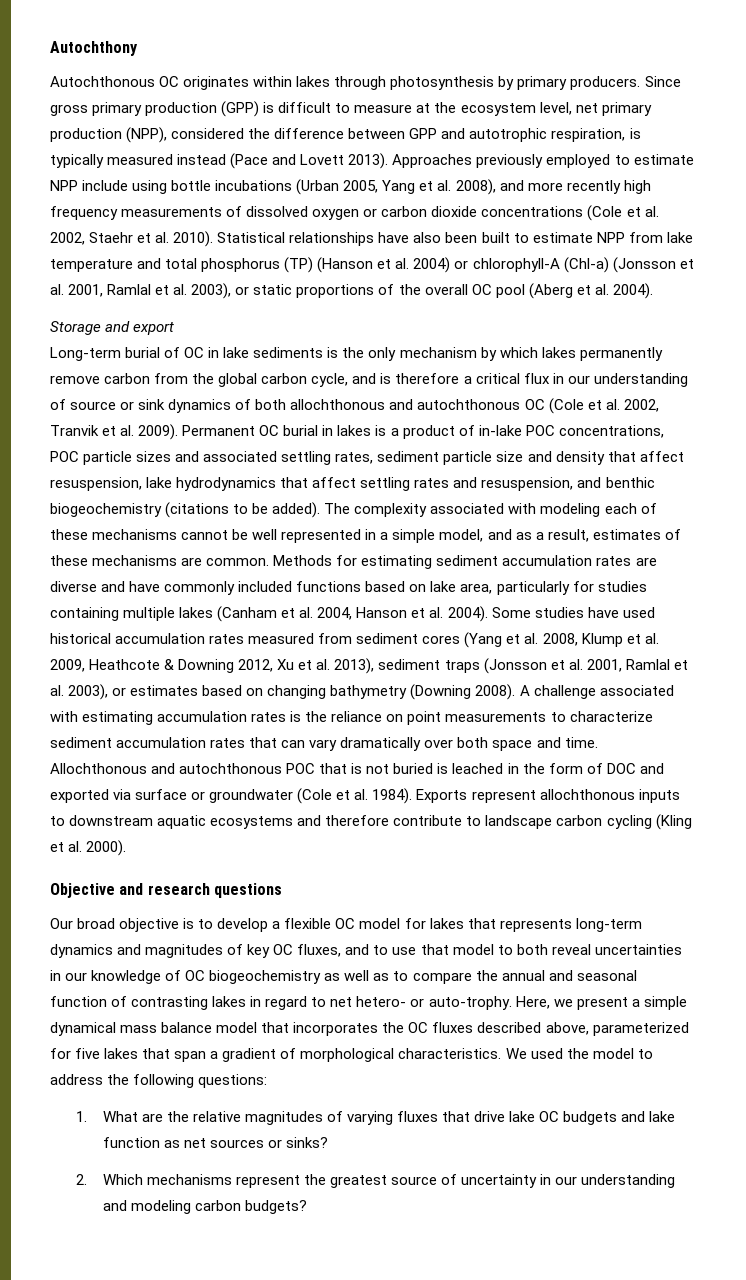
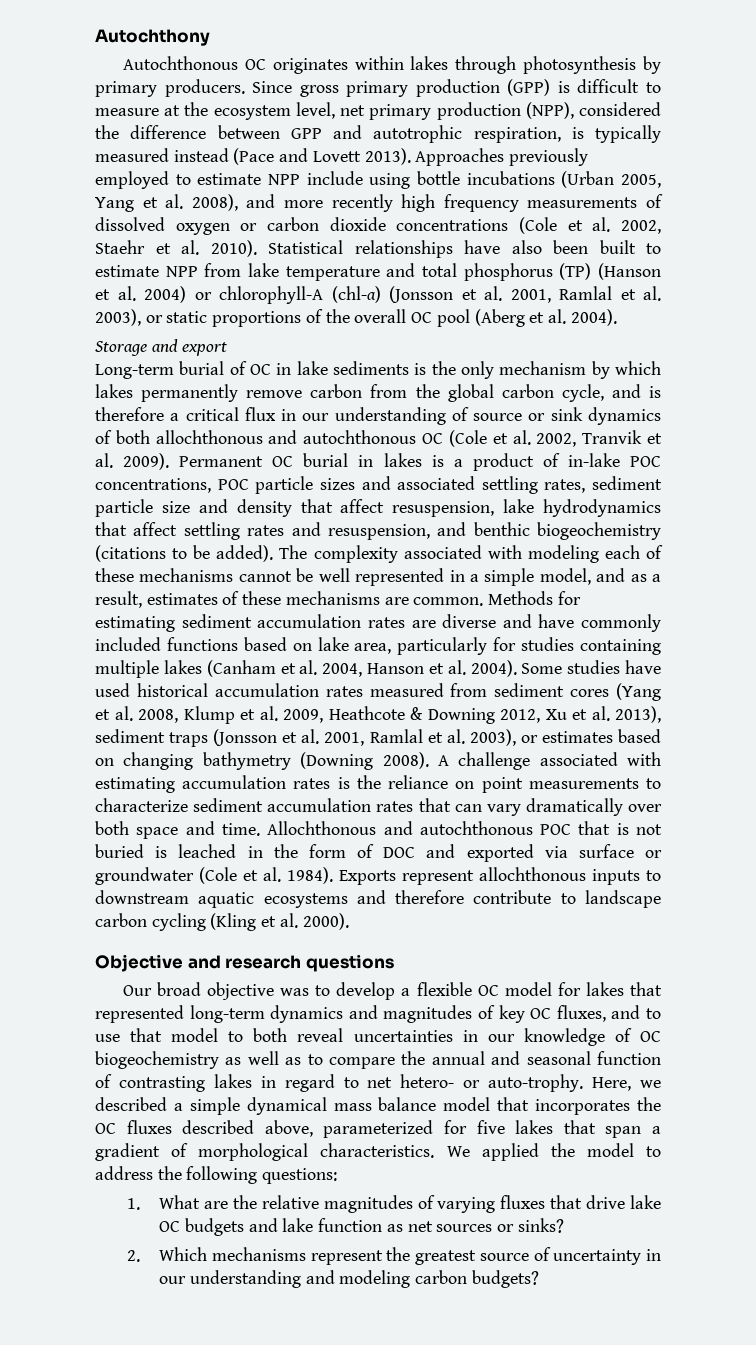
[563,257,609,273] (Chl-a) -> [331,286,381,303] (chl-a)
[183,918,195,929] is -> [280,988,310,996] was
[499,919,572,932] represents -> [95,1005,184,1023] represented
[576,997,628,1010] present -> [95,1097,167,1111] described
[530,1048,563,1059] used -> [481,1143,539,1161] applied

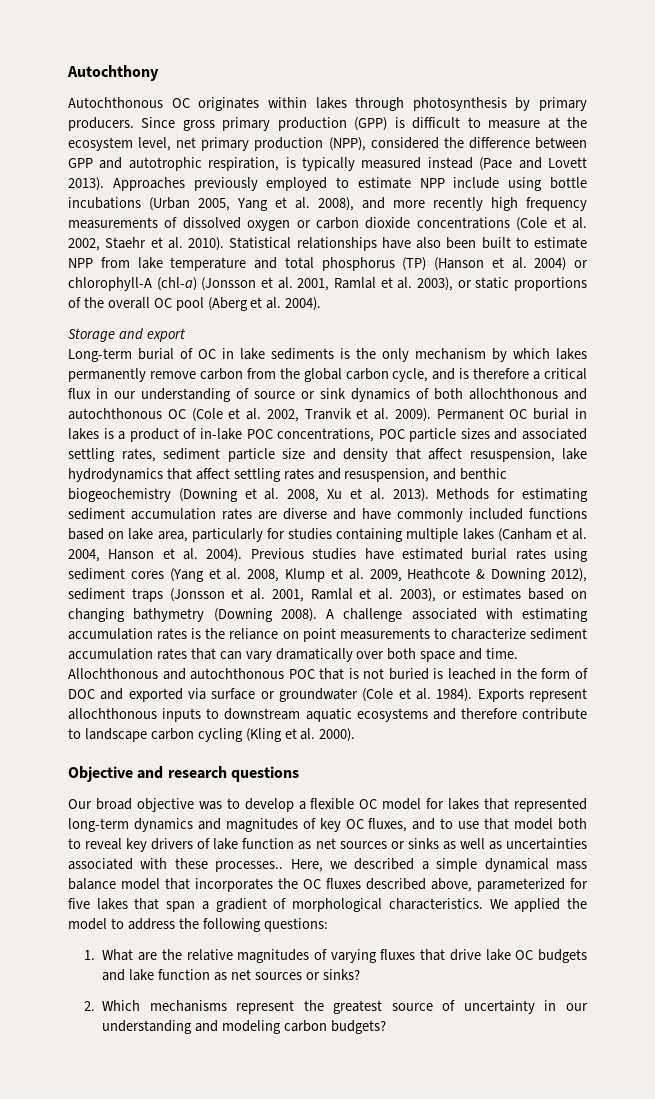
[95,545,664,563] [95,568,661,586] [95,591,484,608] (citations to be added). The complexity associated with modeling each of these mechanisms cannot be well represented in a simple model, and as a result, estimates of these mechanisms are common. -> [178,488,429,502] (Downing et al. 2008, Xu et al. 2013).
[521,663,563,674] Some -> [250,548,304,559] Previous
[95,683,488,697] used historical accumulation rates measured from -> [401,548,588,562] estimated burial rates using
[500,706,661,723] 2012, Xu et al. 2013), -> [551,568,588,582] 2012),
[228,1028,661,1046] [95,1051,661,1069] [95,1074,584,1092] to both reveal uncertainties in our knowledge of OC biogeochemistry as well as to compare the annual and seasonal function of contrasting lakes in regard to net hetero- or auto-trophy. -> [557,818,587,830] [68,838,587,852] [68,858,284,872] both to reveal key drivers of lake function as net sources or sinks as well as uncertainties associated with these processes..

